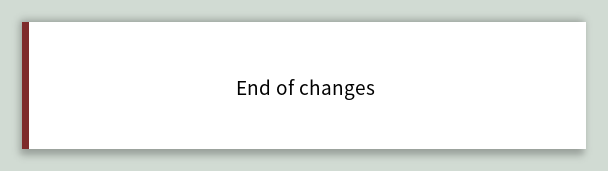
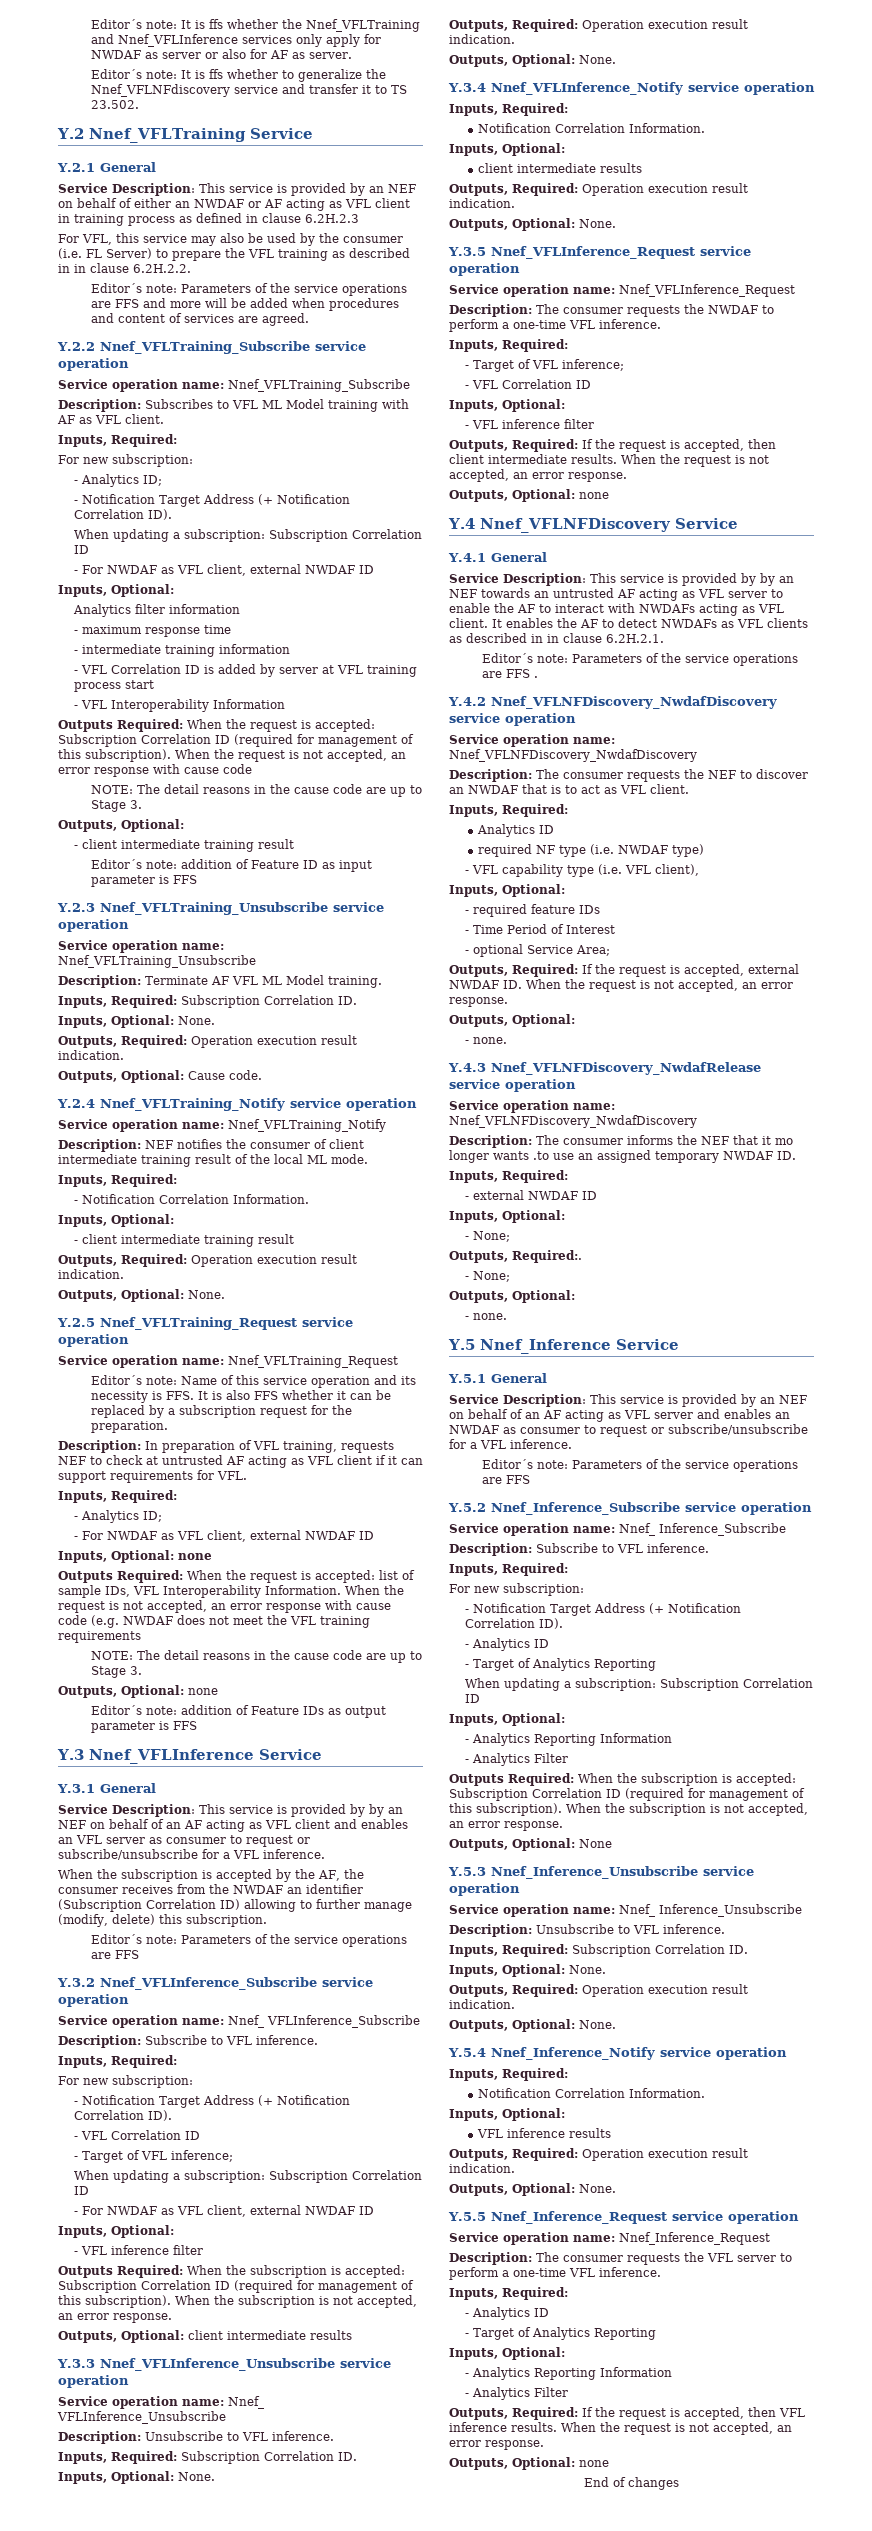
(235, 87) none -> [90,19,420,32] [90,34,381,47] [90,49,352,59] [90,69,386,82] [90,84,407,97] [90,100,139,109] [57,128,313,143] [57,162,156,172] [58,183,416,196] [58,198,410,211] [58,213,359,226] [58,233,403,246] [58,248,410,261] [58,263,191,273] [90,283,407,296] [90,298,399,311] [90,313,309,326] [57,341,366,354] [58,358,129,371] [58,379,410,392] [58,399,409,412] [57,414,164,424] [58,434,177,447] [58,454,193,467] [74,474,163,487] [74,494,351,507] [74,509,173,520] [74,529,423,542] [74,545,90,554] [74,564,375,576] [58,584,174,597] [73,604,241,617] [74,625,232,637] [74,644,291,657] [74,664,418,677] [74,680,155,692] [74,699,286,712] [58,719,375,732] [58,734,414,747] [58,749,406,762] [58,764,252,777] [90,784,422,797] [90,800,142,812] [58,819,184,832] [74,839,295,852] [90,859,372,872] [90,875,197,887] [57,902,384,915] [58,919,129,932] [58,940,224,953] [58,955,256,968] [58,975,382,988] [58,995,357,1008] [58,1015,215,1028] [58,1035,357,1048] [58,1050,124,1060] [58,1070,262,1083] [57,1098,417,1111] [58,1119,386,1132] [58,1139,364,1152] [58,1154,368,1167] [58,1174,177,1187] [74,1194,310,1204] [58,1214,174,1227] [74,1234,295,1247] [58,1254,357,1267] [58,1269,124,1279] [58,1289,225,1302] [57,1317,353,1330] [58,1334,129,1347] [58,1355,398,1368] [90,1375,416,1388] [90,1390,391,1403] [90,1405,352,1418] [90,1421,168,1433] [58,1440,394,1453] [58,1455,423,1468] [58,1470,247,1483] [58,1490,177,1503] [74,1510,163,1523] [74,1530,375,1542] [58,1550,212,1563] [58,1570,415,1583] [58,1585,404,1598] [58,1600,391,1613] [58,1615,370,1628] [58,1631,141,1643] [90,1650,422,1663] [90,1666,142,1678] [58,1685,218,1698] [90,1705,386,1718] [90,1721,197,1733] [57,1749,322,1764] [57,1783,156,1793] [58,1804,403,1817] [58,1819,408,1832] [58,1835,310,1847] [58,1849,325,1860] [58,1869,364,1882] [58,1884,363,1894] [58,1899,412,1912] [58,1914,267,1927] [90,1934,407,1947] [90,1950,139,1959] [57,1977,373,1990] [58,1994,129,2007] [58,2015,420,2028] [58,2035,318,2048] [58,2055,177,2068] [58,2075,193,2088] [74,2095,351,2108] [74,2110,173,2121] [74,2130,201,2140] [74,2150,234,2163] [74,2170,423,2183] [74,2186,90,2195] [74,2205,375,2217] [58,2225,174,2238] [74,2245,204,2255] [58,2265,405,2278] [58,2280,414,2293] [58,2295,417,2308] [58,2313,172,2323] [58,2330,352,2343] [57,2358,391,2371] [58,2375,129,2388] [58,2396,264,2409] [57,2411,226,2424] [58,2431,334,2444] [58,2451,357,2464] [58,2471,215,2484] [449,19,748,32] [449,34,515,44] [449,54,616,67] [448,82,815,95] [449,103,568,116] [478,123,706,133] [449,143,565,156] [478,163,643,173] [449,183,748,196] [449,198,515,208] [449,218,616,231] [448,246,751,259] [449,263,520,276] [449,284,795,297] [449,304,774,317] [449,319,661,332] [449,339,568,352] [465,359,625,372] [465,379,592,389] [449,399,565,412] [465,419,595,429] [449,439,776,452] [449,454,769,467] [449,469,627,482] [449,489,609,502] [448,518,738,533] [448,552,547,562] [449,573,794,586] [449,588,783,601] [449,603,784,616] [449,618,808,628] [449,633,664,643] [481,653,798,666] [481,669,538,678] [448,696,777,709] [449,713,576,726] [449,734,615,747] [449,749,697,762] [449,769,808,782] [449,784,689,794] [449,804,568,817] [477,824,555,837] [478,844,705,857] [465,864,700,877] [449,884,565,897] [465,904,601,917] [465,924,616,934] [465,944,611,957] [449,964,799,977] [449,979,793,992] [449,997,508,1007] [449,1014,575,1027] [465,1037,508,1044] [448,1062,761,1075] [449,1079,576,1092] [449,1100,615,1113] [449,1115,697,1128] [449,1135,793,1148] [449,1150,796,1163] [449,1170,568,1183] [465,1190,598,1200] [449,1210,565,1223] [465,1231,511,1242] [449,1250,582,1263] [465,1271,511,1282] [449,1290,575,1303] [465,1313,508,1320] [448,1339,679,1354] [448,1373,547,1383] [449,1394,807,1407] [449,1409,790,1422] [449,1424,808,1437] [449,1439,572,1449] [481,1459,798,1472] [481,1475,530,1484] [448,1502,812,1515] [449,1523,786,1536] [449,1543,709,1556] [449,1563,568,1576] [449,1583,584,1596] [465,1603,742,1616] [465,1618,564,1629] [465,1638,550,1651] [465,1658,657,1671] [465,1678,814,1691] [465,1694,481,1703] [449,1713,565,1726] [465,1733,673,1746] [465,1753,569,1766] [449,1773,796,1786] [449,1788,805,1801] [449,1803,808,1816] [449,1821,563,1831] [449,1838,612,1851] [448,1866,754,1879] [449,1883,520,1896] [449,1904,802,1917] [449,1924,725,1937] [449,1944,748,1957] [449,1964,606,1977] [449,1984,748,1997] [449,1999,515,2009] [449,2019,616,2032] [448,2047,787,2060] [449,2068,568,2081] [478,2088,706,2098] [449,2108,565,2121] [477,2128,612,2138] [449,2148,748,2161] [449,2163,515,2173] [449,2183,616,2196] [448,2211,799,2224] [449,2232,770,2245] [449,2252,792,2265] [449,2267,661,2280] [449,2287,568,2300] [465,2307,550,2320] [465,2327,657,2340] [449,2347,565,2360] [465,2367,673,2380] [465,2387,569,2400] [449,2407,805,2420] [449,2422,792,2435] [449,2440,544,2450] [449,2457,609,2470] Editor´s note: It is ffs whether the Nnef_VFLTraining and Nnef_VFLInference services only apply for NWDAF as server or also for AF as server. // Editor´s note: It is ffs whether to generalize the Nnef_VFLNFdiscovery service and transfer it to TS 23.502. // Y.2 Nnef_VFLTraining Service // Y.2.1 General // Service Description: This service is provided by an NEF on behalf of either an NWDAF or AF acting as VFL client in training process as defined in clause 6.2H.2.3 // For VFL, this service may also be used by the consumer (i.e. FL Server) to prepare the VFL training as described in in clause 6.2H.2.2. // Editor´s note: Parameters of the service operations are FFS and more will be added when procedures and content of services are agreed. // Y.2.2 Nnef_VFLTraining_Subscribe service operation // Service operation name: Nnef_VFLTraining_Subscribe // Description: Subscribes to VFL ML Model training with AF as VFL client. // Inputs, Required: // For new subscription: // - Analytics ID; // - Notification Target Address (+ Notification Correlation ID). // When updating a subscription: Subscription Correlation ID // - For NWDAF as VFL client, external NWDAF ID // Inputs, Optional: // Analytics filter information // - maximum response time // - intermediate training information // - VFL Correlation ID is added by server at VFL training process start // - VFL Interoperability Information // Outputs Required: When the request is accepted: Subscription Correlation ID (required for management of this subscription). When the request is not accepted, an error response with cause code // NOTE: The detail reasons in the cause code are up to Stage 3. // Outputs, Optional: // - client intermediate training result // Editor´s note: addition of Feature ID as input parameter is FFS // Y.2.3 Nnef_VFLTraining_Unsubscribe service operation // Service operation name: Nnef_VFLTraining_Unsubscribe // Description: Terminate AF VFL ML Model training. // Inputs, Required: Subscription Correlation ID. // Inputs, Optional: None. // Outputs, Required: Operation execution result indication. // Outputs, Optional: Cause code. // Y.2.4 Nnef_VFLTraining_Notify service operation // Service operation name: Nnef_VFLTraining_Notify // Description: NEF notifies the consumer of client intermediate training result of the local ML mode. // Inputs, Required: // - Notification Correlation Information. // Inputs, Optional: // - client intermediate training result // Outputs, Required: Operation execution result indication. // Outputs, Optional: None. // Y.2.5 Nnef_VFLTraining_Request service operation // Service operation name: Nnef_VFLTraining_Request // Editor´s note: Name of this service operation and its necessity is FFS. It is also FFS whether it can be replaced by a subscription request for the preparation. // Description: In preparation of VFL training, requests NEF to check at untrusted AF acting as VFL client if it can support requirements for VFL. // Inputs, Required: // - Analytics ID; // - For NWDAF as VFL client, external NWDAF ID // Inputs, Optional: none // Outputs Required: When the request is accepted: list of sample IDs, VFL Interoperability Information. When the request is not accepted, an error response with cause code (e.g. NWDAF does not meet the VFL training requirements // NOTE: The detail reasons in the cause code are up to Stage 3. // Outputs, Optional: none // Editor´s note: addition of Feature IDs as output parameter is FFS // Y.3 Nnef_VFLInference Service // Y.3.1 General // Service Description: This service is provided by by an NEF on behalf of an AF acting as VFL client and enables an VFL server as consumer to request or subscribe/unsubscribe for a VFL inference. // When the subscription is accepted by the AF, the consumer receives from the NWDAF an identifier (Subscription Correlation ID) allowing to further manage (modify, delete) this subscription. // Editor´s note: Parameters of the service operations are FFS // Y.3.2 Nnef_VFLInference_Subscribe service operation // Service operation name: Nnef_ VFLInference_Subscribe // Description: Subscribe to VFL inference. // Inputs, Required: // For new subscription: // - Notification Target Address (+ Notification Correlation ID). // - VFL Correlation ID // - Target of VFL inference; // When updating a subscription: Subscription Correlation ID // - For NWDAF as VFL client, external NWDAF ID // Inputs, Optional: // - VFL inference filter // Outputs Required: When the subscription is accepted: Subscription Correlation ID (required for management of this subscription). When the subscription is not accepted, an error response. // Outputs, Optional: client intermediate results // Y.3.3 Nnef_VFLInference_Unsubscribe service operation // Service operation name: Nnef_ VFLInference_Unsubscribe // Description: Unsubscribe to VFL inference. // Inputs, Required: Subscription Correlation ID. // Inputs, Optional: None. // Outputs, Required: Operation execution result indication. // Outputs, Optional: None. // Y.3.4 Nnef_VFLInference_Notify service operation // Inputs, Required: // Notification Correlation Information. // Inputs, Optional: // client intermediate results // Outputs, Required: Operation execution result indication. // Outputs, Optional: None. // Y.3.5 Nnef_VFLInference_Request service operation // Service operation name: Nnef_VFLInference_Request // Description: The consumer requests the NWDAF to perform a one-time VFL inference. // Inputs, Required: // - Target of VFL inference; // - VFL Correlation ID // Inputs, Optional: // - VFL inference filter // Outputs, Required: If the request is accepted, then client intermediate results. When the request is not accepted, an error response. // Outputs, Optional: none // Y.4 Nnef_VFLNFDiscovery Service // Y.4.1 General // Service Description: This service is provided by by an NEF towards an untrusted AF acting as VFL server to enable the AF to interact with NWDAFs acting as VFL client. It enables the AF to detect NWDAFs as VFL clients as described in in clause 6.2H.2.1. // Editor´s note: Parameters of the service operations are FFS . // Y.4.2 Nnef_VFLNFDiscovery_NwdafDiscovery service operation // Service operation name: Nnef_VFLNFDiscovery_NwdafDiscovery // Description: The consumer requests the NEF to discover an NWDAF that is to act as VFL client. // Inputs, Required: // Analytics ID // required NF type (i.e. NWDAF type) // - VFL capability type (i.e. VFL client), // Inputs, Optional: // - required feature IDs // - Time Period of Interest // - optional Service Area; // Outputs, Required: If the request is accepted, external NWDAF ID. When the request is not accepted, an error response. // Outputs, Optional: // - none. // Y.4.3 Nnef_VFLNFDiscovery_NwdafRelease service operation // Service operation name: Nnef_VFLNFDiscovery_NwdafDiscovery // Description: The consumer informs the NEF that it mo longer wants .to use an assigned temporary NWDAF ID. // Inputs, Required: // - external NWDAF ID // Inputs, Optional: // - None; // Outputs, Required:. // - None; // Outputs, Optional: // - none. // Y.5 Nnef_Inference Service // Y.5.1 General // Service Description: This service is provided by an NEF on behalf of an AF acting as VFL server and enables an NWDAF as consumer to request or subscribe/unsubscribe for a VFL inference. // Editor´s note: Parameters of the service operations are FFS // Y.5.2 Nnef_Inference_Subscribe service operation // Service operation name: Nnef_ Inference_Subscribe // Description: Subscribe to VFL inference. // Inputs, Required: // For new subscription: // - Notification Target Address (+ Notification Correlation ID). // - Analytics ID // - Target of Analytics Reporting // When updating a subscription: Subscription Correlation ID // Inputs, Optional: // - Analytics Reporting Information // - Analytics Filter // Outputs Required: When the subscription is accepted: Subscription Correlation ID (required for management of this subscription). When the subscription is not accepted, an error response. // Outputs, Optional: None // Y.5.3 Nnef_Inference_Unsubscribe service operation // Service operation name: Nnef_ Inference_Unsubscribe // Description: Unsubscribe to VFL inference. // Inputs, Required: Subscription Correlation ID. // Inputs, Optional: None. // Outputs, Required: Operation execution result indication. // Outputs, Optional: None. // Y.5.4 Nnef_Inference_Notify service operation // Inputs, Required: // Notification Correlation Information. // Inputs, Optional: // VFL inference results // Outputs, Required: Operation execution result indication. // Outputs, Optional: None. // Y.5.5 Nnef_Inference_Request service operation // Service operation name: Nnef_Inference_Request // Description: The consumer requests the VFL server to perform a one-time VFL inference. // Inputs, Required: // - Analytics ID // - Target of Analytics Reporting // Inputs, Optional: // - Analytics Reporting Information // - Analytics Filter // Outputs, Required: If the request is accepted, then VFL inference results. When the request is not accepted, an error response. // Outputs, Optional: none //

